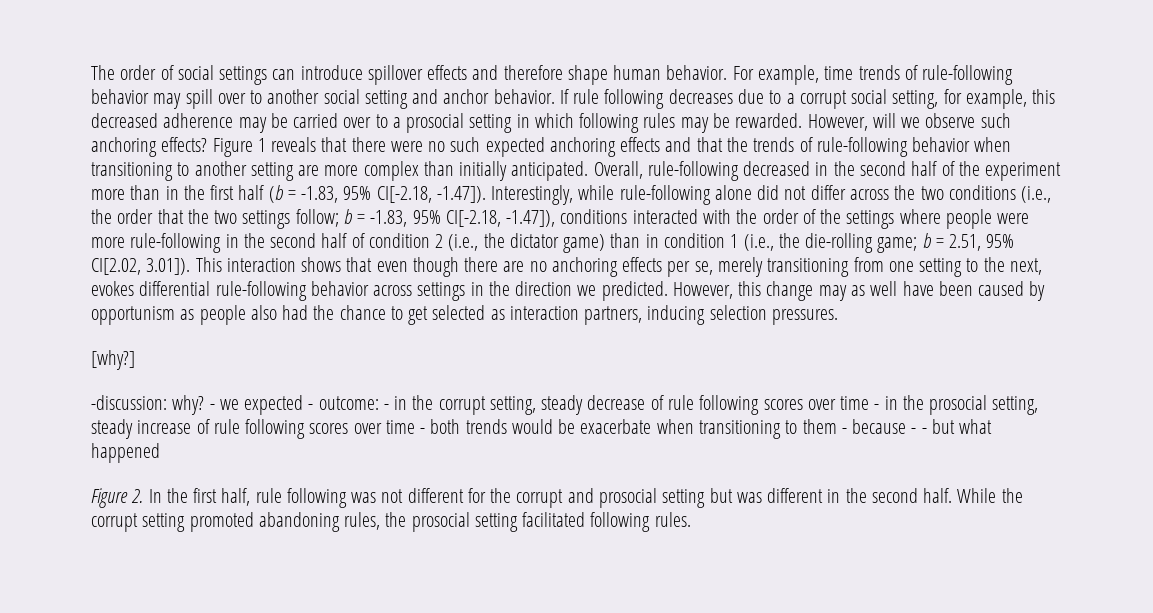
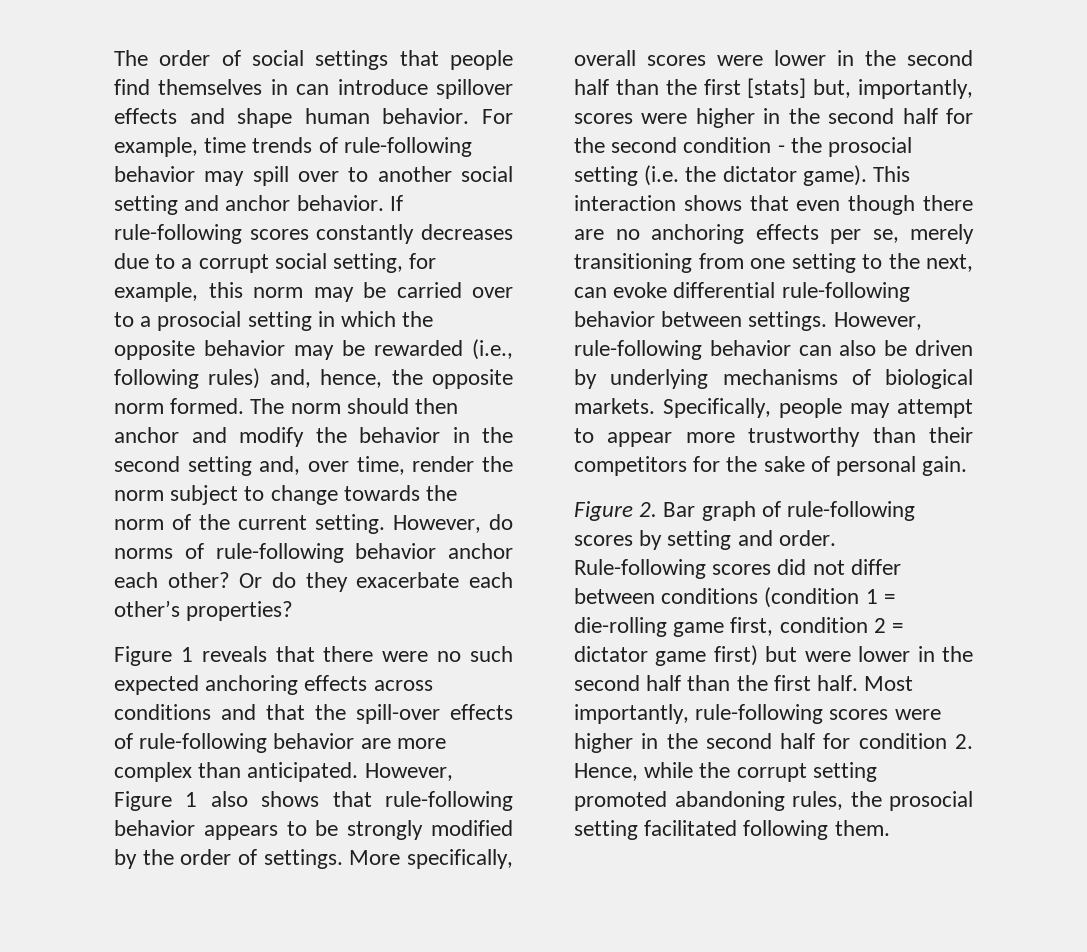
(268, 75) none -> [399,50,513,70] [114,79,288,95] that people find themselves in
[503,65,563,80] therefore -> (225, 116) none
[573,89,665,109] rule following -> [114,224,415,244] rule-following scores constantly
[91,113,234,128] decreased adherence -> [253,287,303,298] norm
[579,113,1011,133] [91,137,208,157] following rules may be rewarded. However, will we observe such anchoring effects? -> [402,311,434,327] [114,339,513,360] [114,368,513,389] [114,398,459,414] [114,427,513,447] [114,456,513,476] [114,485,458,505] [114,514,513,534] [114,543,513,563] [114,572,513,592] [114,600,294,621] the opposite behavior may be rewarded (i.e., following rules) and, hence, the opposite norm formed. The norm should then anchor and modify the behavior in the second setting and, over time, render the norm subject to change towards the norm of the current setting. However, do norms of rule-following behavior anchor each other? Or do they exacerbate each other’s properties? //
(661, 144) none -> [373,680,433,691] [114,704,211,720] across conditions
[753,137,1012,157] [91,161,1062,181] [91,185,1052,205] [91,209,1030,229] [91,233,1015,253] [91,258,191,275] trends of rule-following behavior when transitioning to another setting are more complex than initially anticipated. Overall, rule-following decreased in the second half of the experiment more than in the first half (b = -1.83, 95% CI[-2.18, -1.47]). Interestingly, while rule-following alone did not differ across the two conditions (i.e., the order that the two settings follow; b = -1.83, 95% CI[-2.18, -1.47]), conditions interacted with the order of the settings where people were more rule-following in the second half of condition 2 (i.e., the dictator game) than in condition 1 (i.e., the die-rolling game; b = 2.51, 95% CI[2.02, 3.01]). -> [356,704,513,724] [114,733,446,753] [114,762,453,782] [114,791,513,811] [114,820,513,840] [114,849,513,869] [574,50,973,66] [574,78,973,99] [574,108,973,128] [574,137,913,157] [574,165,867,186] spill-over effects of rule-following behavior are more complex than anticipated. However, Figure 1 also shows that rule-following behavior appears to be strongly modified by the order of settings. More specifically, overall scores were lower in the second half than the first [stats] but, importantly, scores were higher in the second half for the second condition - the prosocial setting (i.e. the dictator game).
[91,281,134,296] evokes -> [574,282,668,298] can evoke
[373,281,1046,301] [91,305,838,325] [91,350,135,370] [91,395,1039,415] [91,419,993,439] [91,443,160,463] [91,488,997,508] across settings in the direction we predicted. However, this change may as well have been caused by opportunism as people also had the chance to get selected as interaction partners, inducing selection pressures. // [why?] // -discussion: why? - we expected - outcome: - in the corrupt setting, steady decrease of rule following scores over time - in the prosocial setting, steady increase of rule following scores over time - both trends would be exacerbate when transitioning to them - because - - but what happened // Figure 2. In the first half, rule following was not different for the corrupt and prosocial setting but was different in the second half. While -> [661,311,922,331] [574,340,973,360] [574,369,973,389] [574,398,973,418] [574,427,973,447] [574,456,968,476] [574,501,916,521] [574,530,836,550] [574,559,901,579] [574,587,895,608] [574,617,904,637] [574,645,973,666] [574,675,914,691] [574,704,941,724] [574,733,973,753] [574,762,694,781] between settings. However, rule-following behavior can also be driven by underlying mechanisms of biological markets. Specifically, people may attempt to appear more trustworthy than their competitors for the sake of personal gain. // Figure 2. Bar graph of rule-following scores by setting and order. Rule-following scores did not differ between conditions (condition 1 = die-rolling game first, condition 2 = dictator game first) but were lower in the second half than the first half. Most importantly, rule-following scores were higher in the second half for condition 2. Hence, while
[654,512,691,527] rules. -> [834,820,890,836] them.

